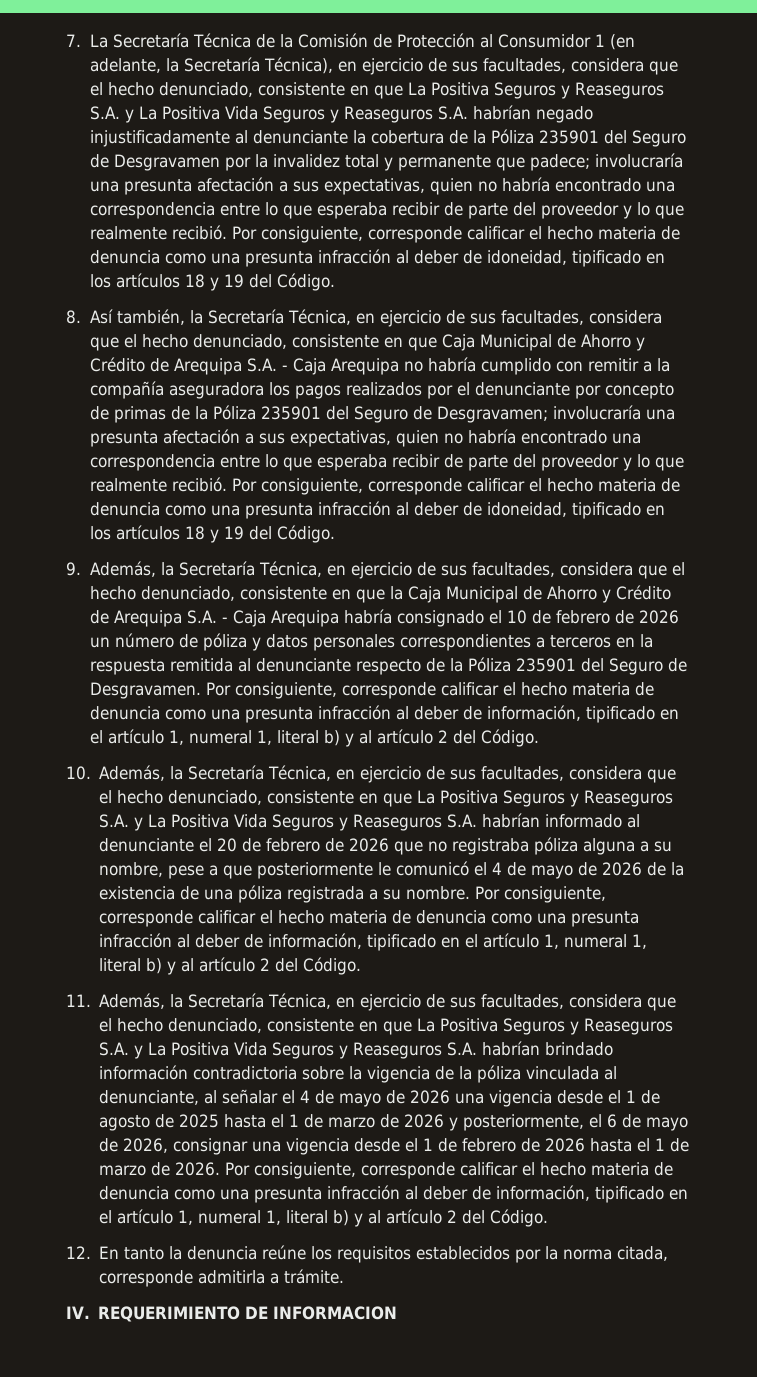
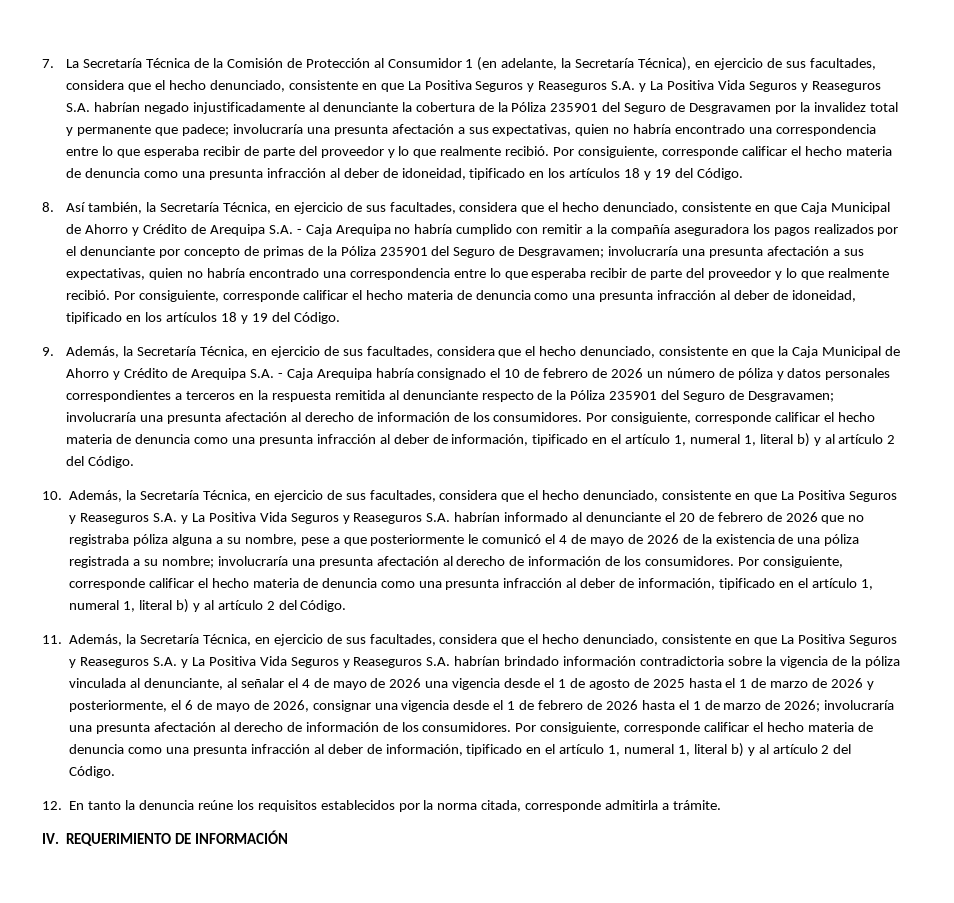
[90,682,202,699] Desgravamen. -> [747,391,834,402] [66,412,583,424] Desgravamen; involucraría una presunta afectación al derecho de información de los consumidores.
[406,886,471,900] nombre. -> [161,556,735,568] nombre; involucraría una presunta afectación al derecho de información de los consumidores.
[175,1162,221,1176] 2026. -> [784,700,895,712] [69,722,512,734] 2026; involucraría una presunta afectación al derecho de información de los consumidores.
[273,1306,398,1320] INFORMACION -> [195,830,289,844] INFORMACIÓN

